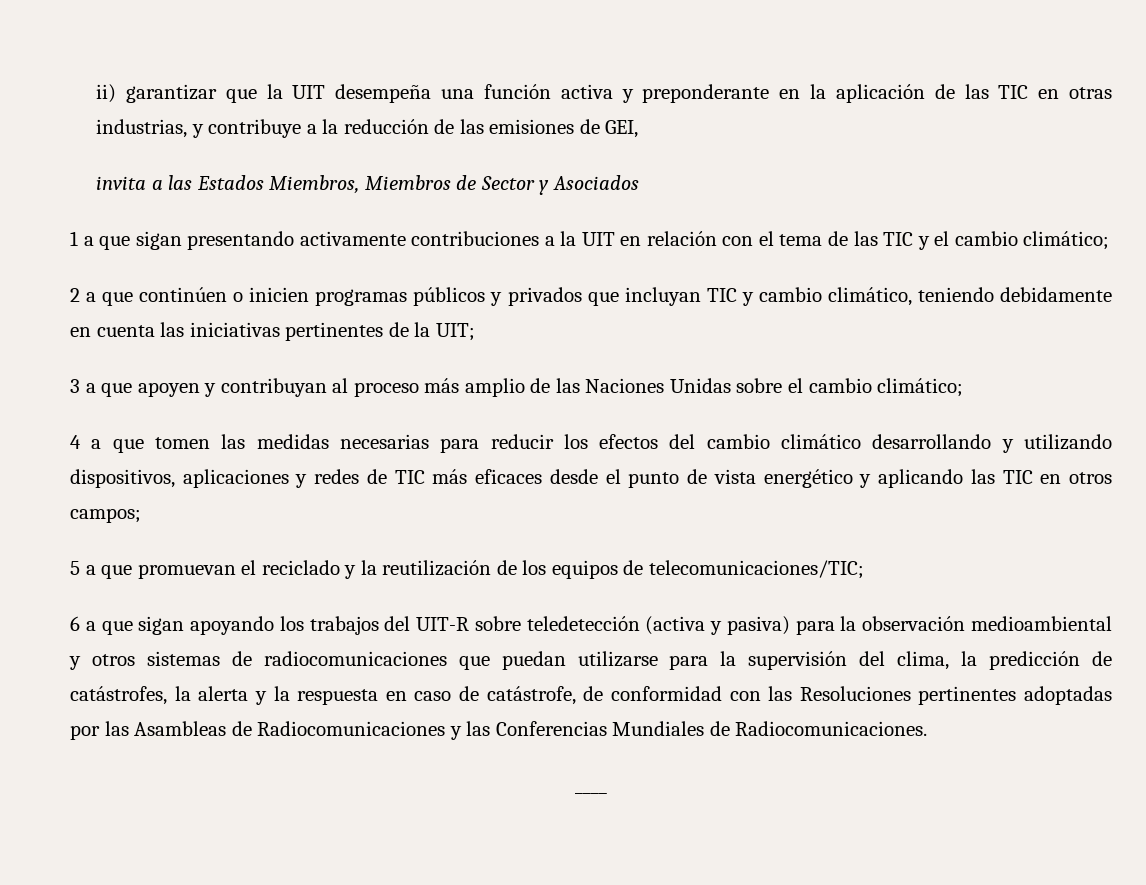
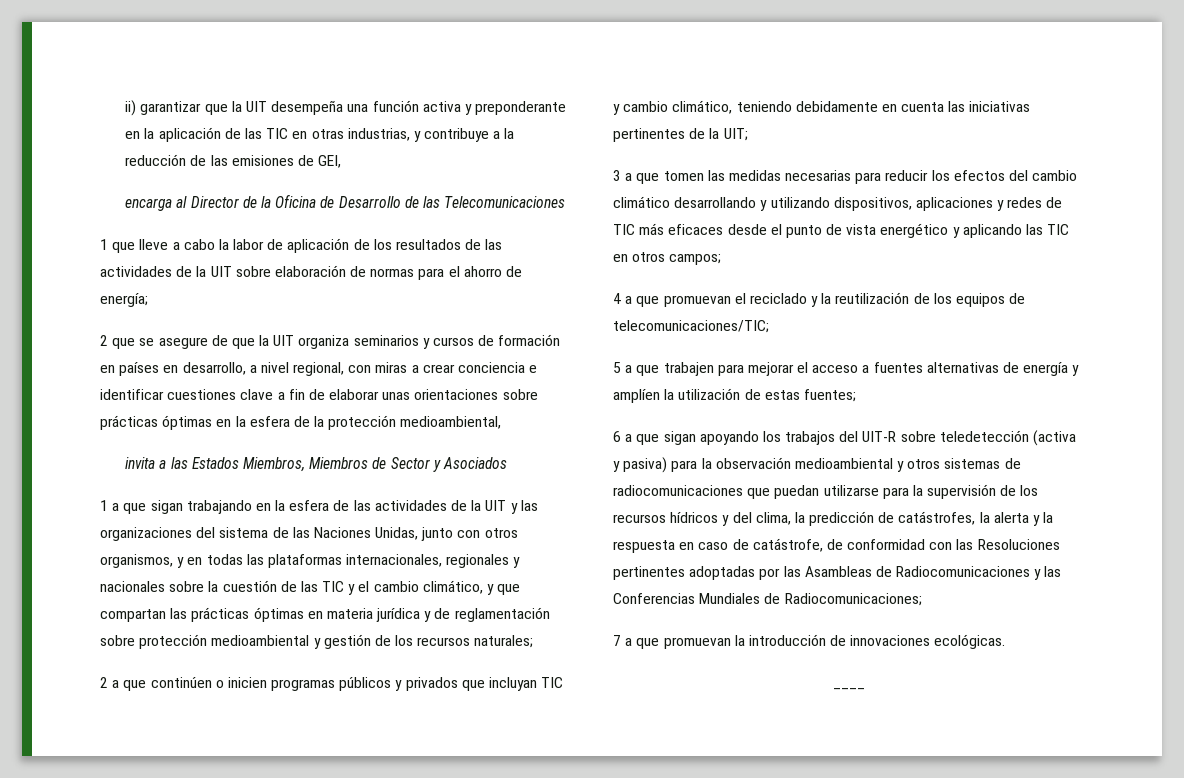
(639, 129) none -> [125,194,566,211] [100,238,503,253] [100,265,523,280] [100,293,148,307] [100,334,561,349] [100,362,538,376] [100,389,538,400] [100,415,502,430] // encarga al Director de la Oficina de Desarrollo de las Telecomunicaciones // 1 que lleve a cabo la labor de aplicación de los resultados de las actividades de la UIT sobre elaboración de normas para el ahorro de energía; // 2 que se asegure de que la UIT organiza seminarios y cursos de formación en países en desarrollo, a nivel regional, con miras a crear conciencia e identificar cuestiones clave a fin de elaborar unas orientaciones sobre prácticas óptimas en la esfera de la protección medioambiental,
[187,231,823,250] presentando activamente contribuciones a la UIT en relación con el tema -> [186,500,538,514] [100,527,518,541] [100,554,521,568] [100,580,277,592] trabajando en la esfera de las actividades de la UIT y las organizaciones del sistema de las Naciones Unidas, junto con otros organismos, y en todas las plataformas internacionales, regionales y nacionales sobre la cuestión
[1023,231,1110,250] climático; -> [422,580,521,595] [100,607,550,622] [100,634,534,649] climático, y que compartan las prácticas óptimas en materia jurídica y de reglamentación sobre protección medioambiental y gestión de los recursos naturales;
[137,378,964,397] [70,435,144,453] apoyen y contribuyan al proceso más amplio de las Naciones Unidas sobre el cambio climático; // 4 a que -> (660, 178) none
[70,561,80,575] 5 -> [613,293,621,304] 4
(864, 569) none -> [613,362,1080,376] [613,388,856,403] // 5 a que trabajen para mejorar el acceso a fuentes alternativas de energía y amplíen la utilización de estas fuentes;
(848, 660) none -> [1000,485,1039,496] [613,512,730,526] de los recursos hídricos y
[735,721,928,736] Radiocomunicaciones. -> [784,593,922,606] [613,634,1006,649] Radiocomunicaciones; // 7 a que promuevan la introducción de innovaciones ecológicas.

